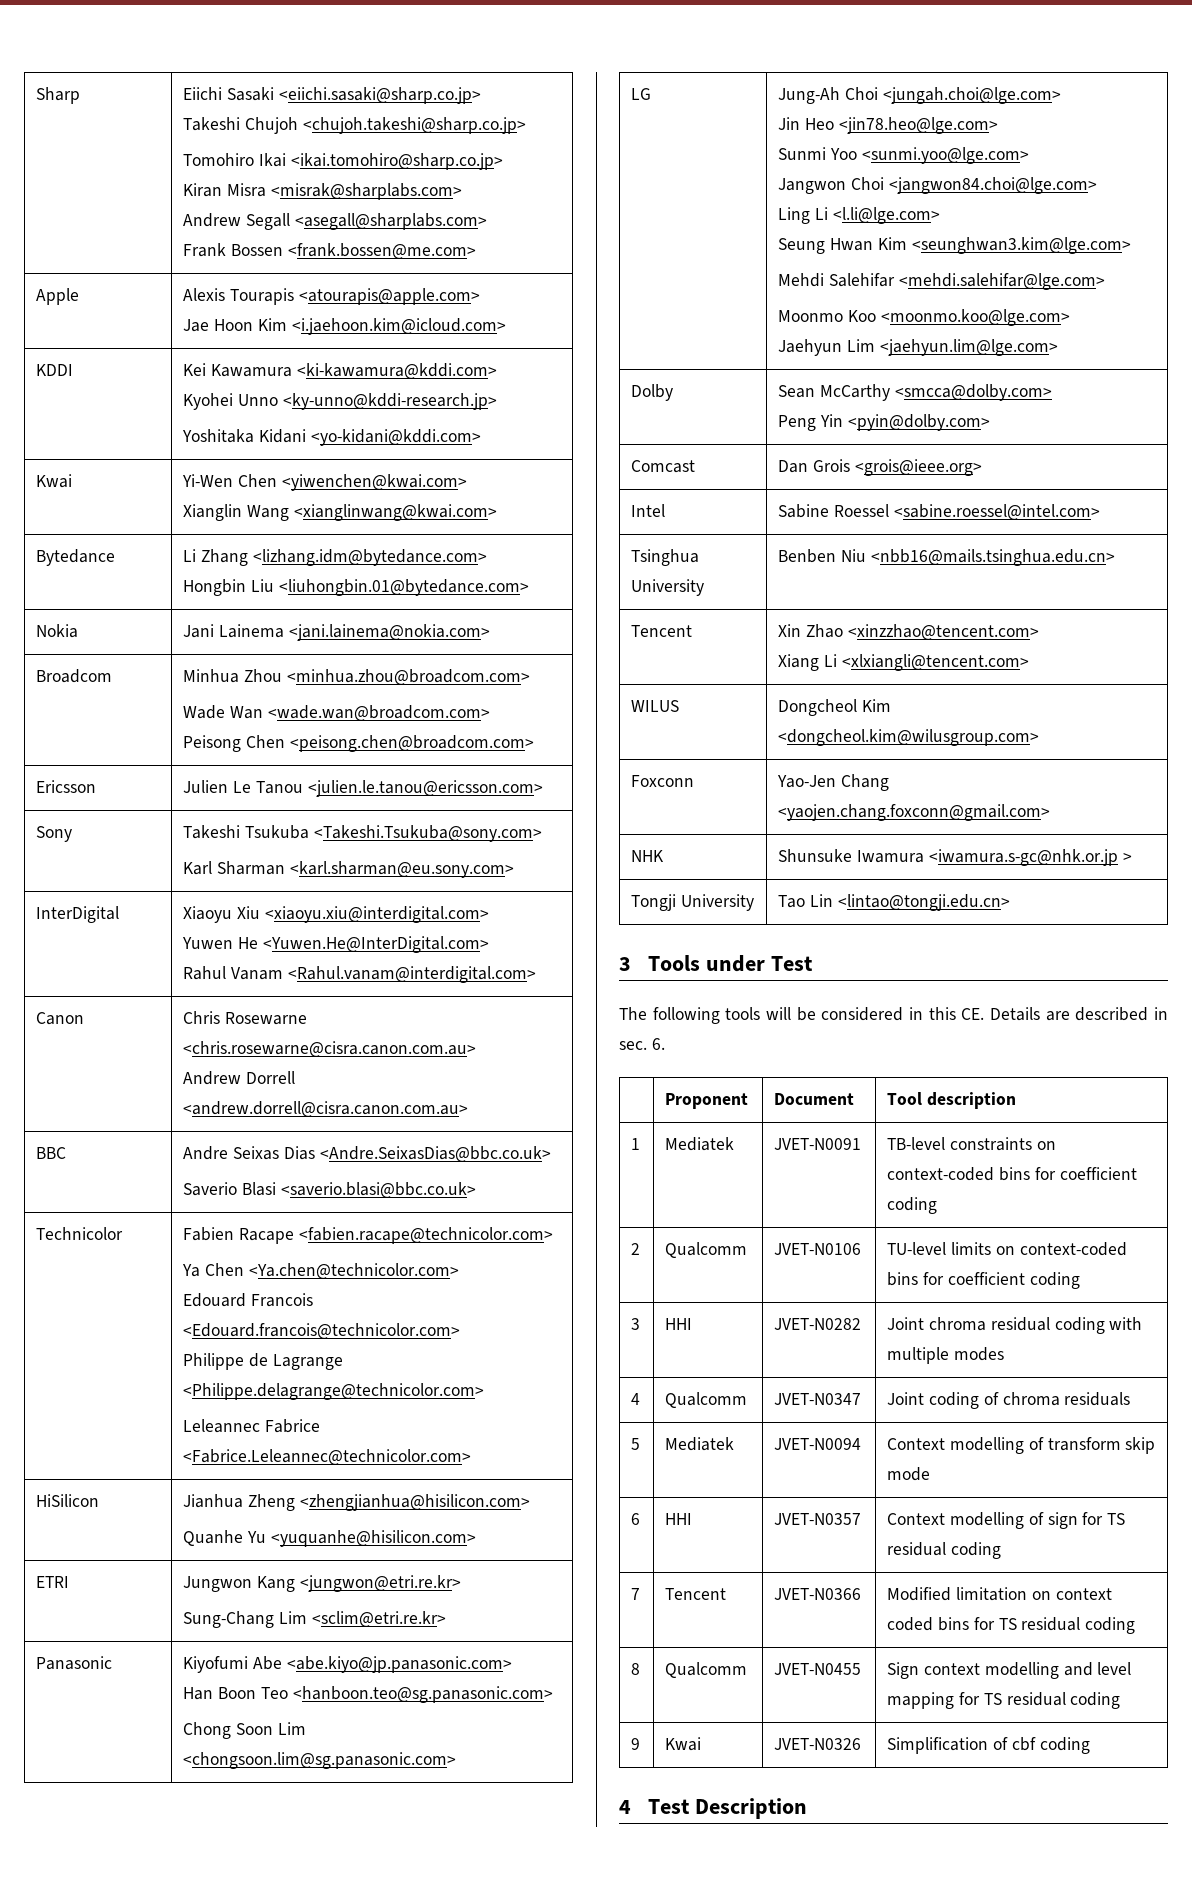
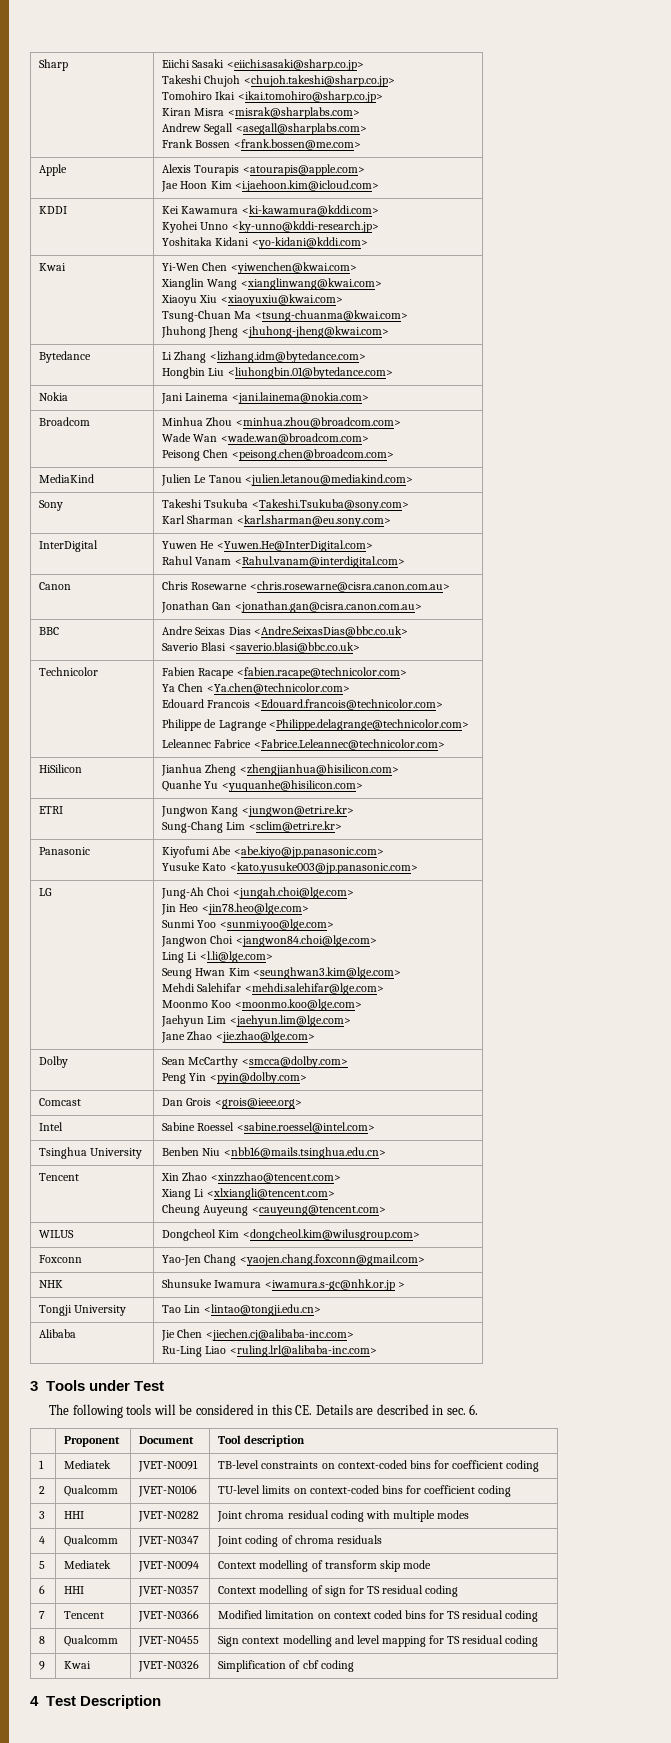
(497, 512) none -> [161,294,343,306] [162,310,408,322] [161,326,389,338] // Xiaoyu Xiu <xiaoyuxiu@kwai.com> // Tsung-Chuan Ma <tsung-chuanma@kwai.com> // Jhuhong Jheng <jhuhong-jheng@kwai.com>
[36,780,97,793] Ericsson -> [39,474,95,483] MediaKind
[307,780,543,797] <julien.le.tanou@ericsson.com> -> [244,474,413,486] <julien.letanou@mediakind.com>
[183,906,489,923] Xiaoyu Xiu <xiaoyu.xiu@interdigital.com> // -> (99, 546) none
[183,1071,296,1085] [183,1101,469,1117] Andrew Dorrell <andrew.dorrell@cisra.canon.com.au> -> [161,601,422,613] Jonathan Gan <jonathan.gan@cisra.canon.com.au>
[183,1686,553,1703] [183,1722,306,1739] [183,1752,457,1769] Han Boon Teo <hanboon.teo@sg.panasonic.com> // Chong Soon Lim <chongsoon.lim@sg.panasonic.com> -> [162,862,418,874] Yusuke Kato <kato.yusuke003@jp.panasonic.com>
(1058, 347) none -> [161,1031,315,1043] // Jane Zhao <jie.zhao@lge.com>
(1029, 662) none -> [162,1204,386,1216] // Cheung Auyeung <cauyeung@tencent.com>
(1010, 902) none -> [39,1329,77,1338] [161,1329,354,1341] [162,1345,377,1357] // Alibaba | Jie Chen <jiechen.cj@alibaba-inc.com> // Ru-Ling Liao <ruling.lrl@alibaba-inc.com>

